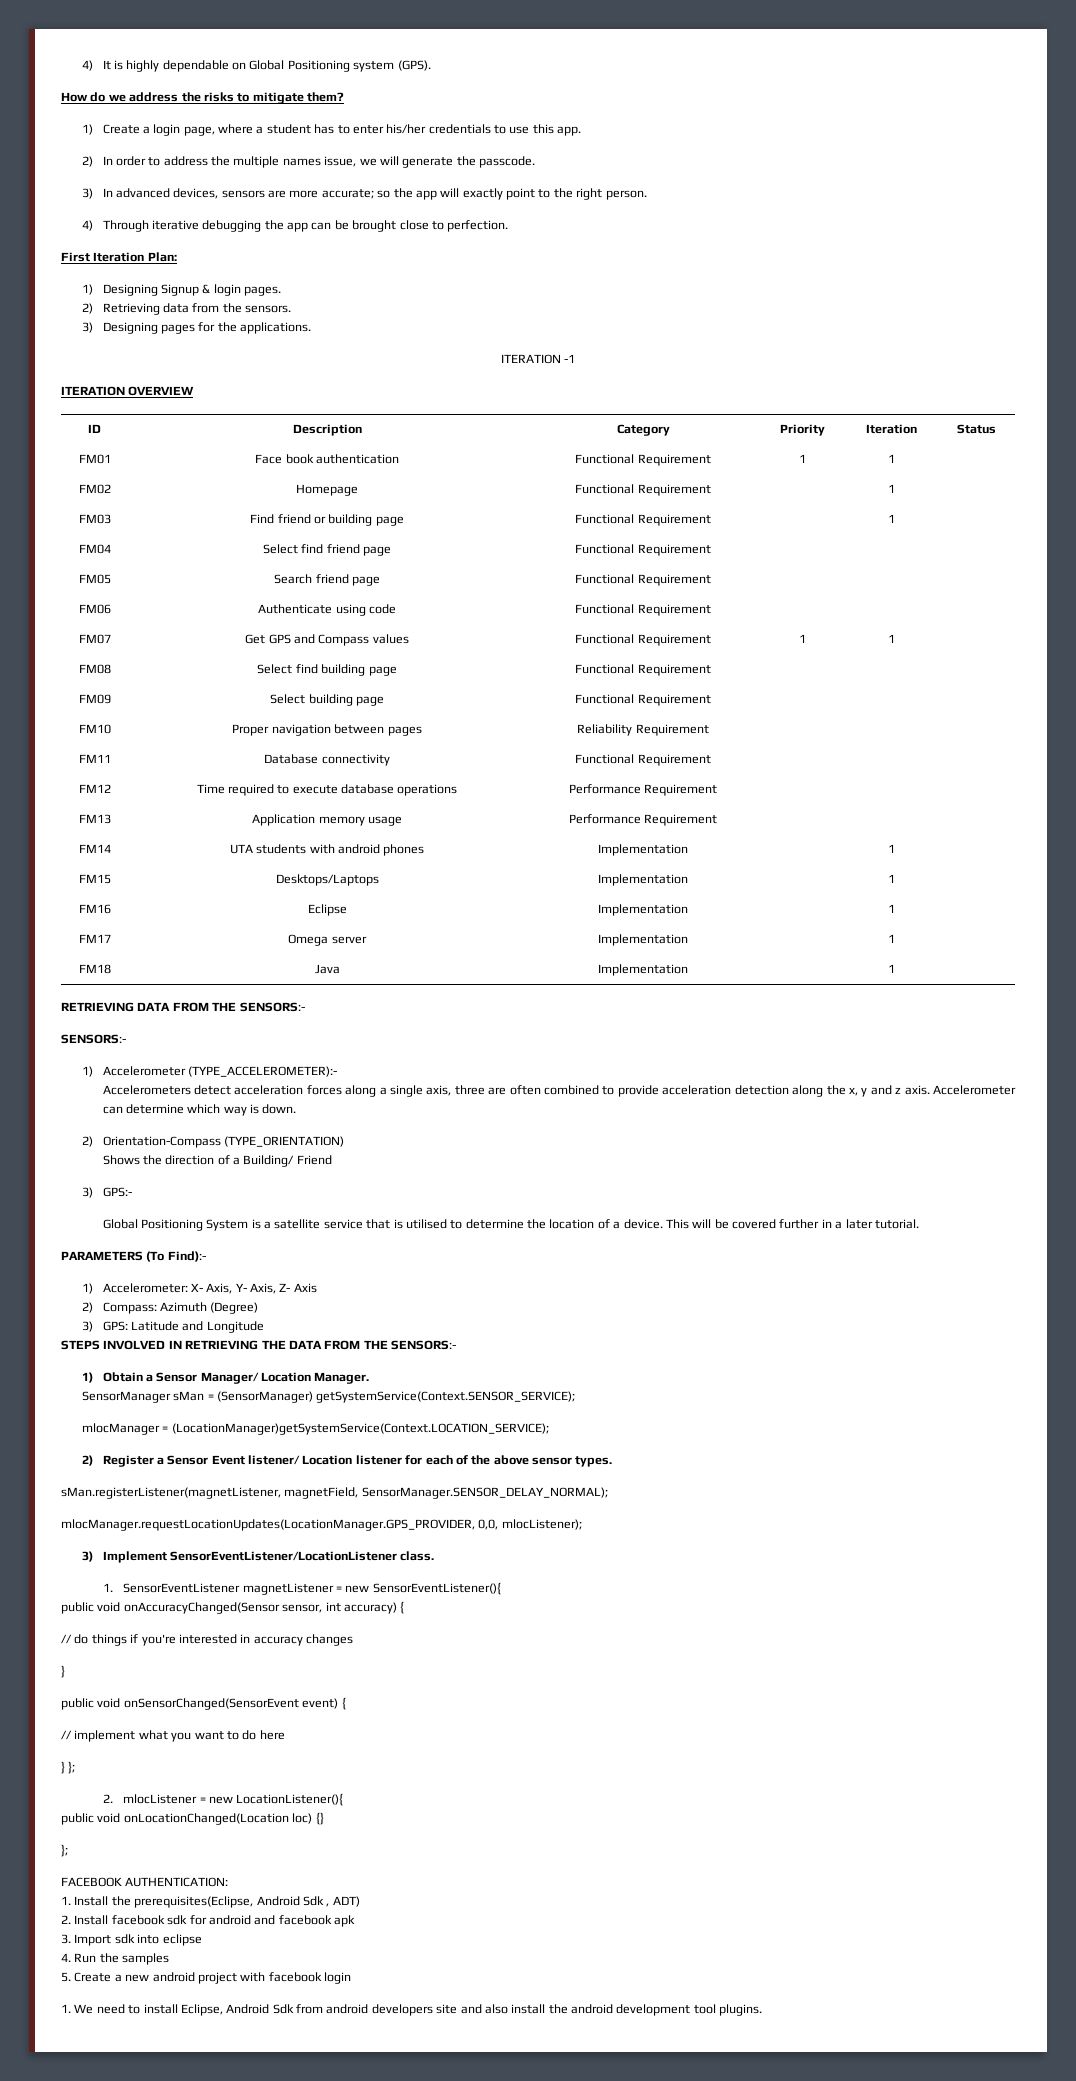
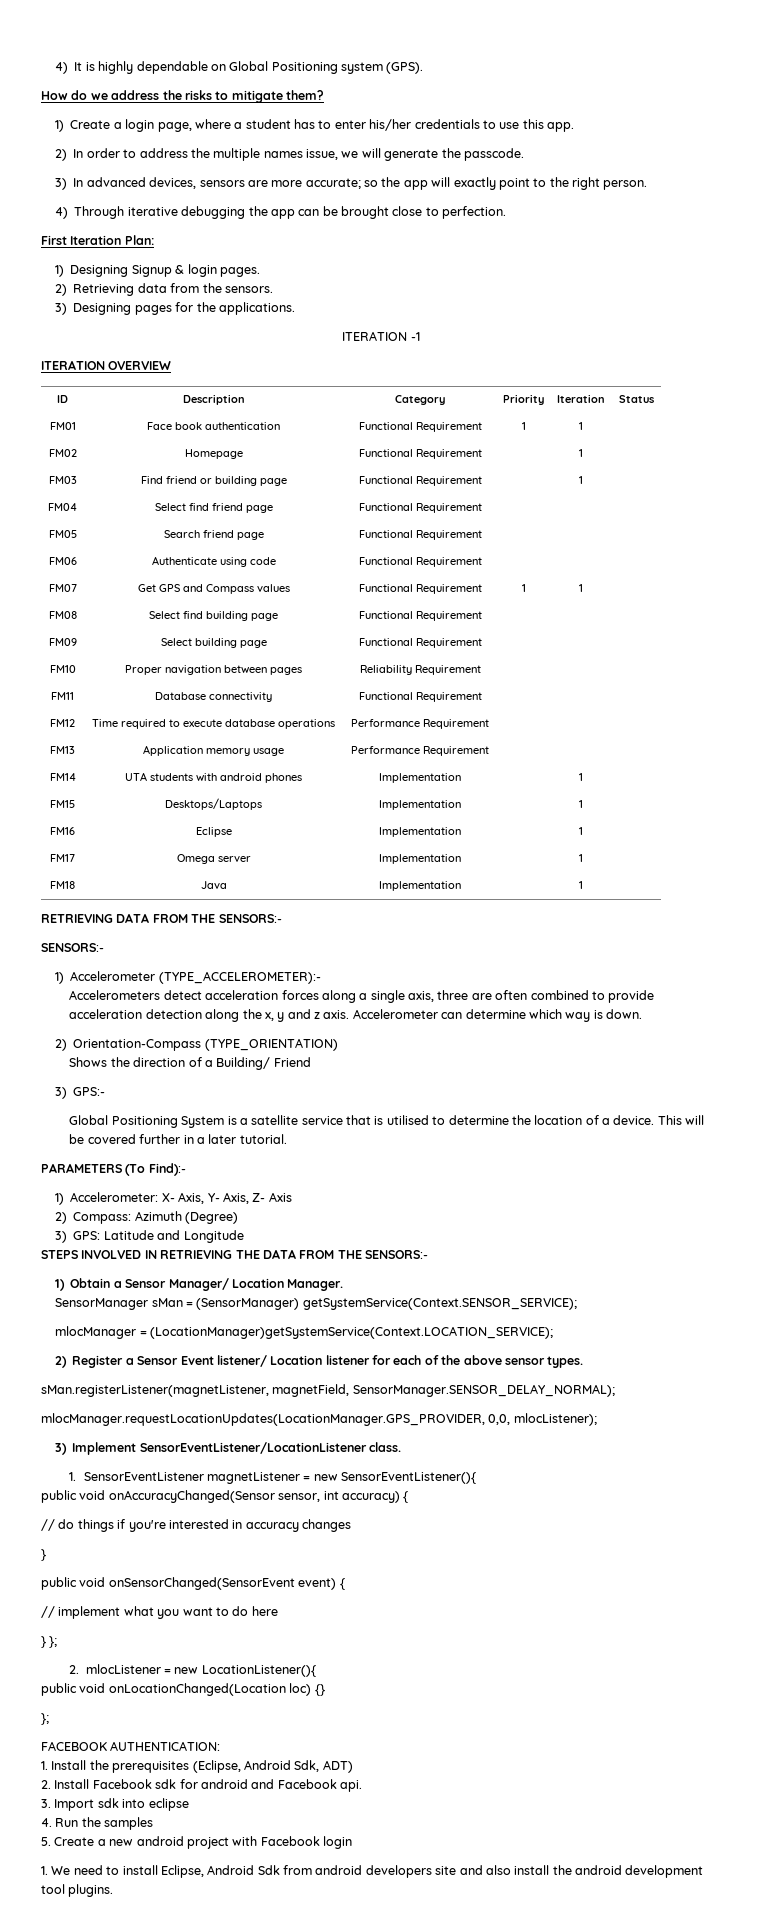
[134,1896,330,1908] prerequisites(Eclipse, Android Sdk , -> [112,1760,320,1773] prerequisites (Eclipse, Android Sdk,
[111,1915,165,1925] facebook -> [92,1779,152,1789] Facebook
[278,1915,355,1927] facebook apk -> [277,1779,362,1792] Facebook api.
[268,1972,322,1982] facebook -> [260,1836,320,1846] Facebook

